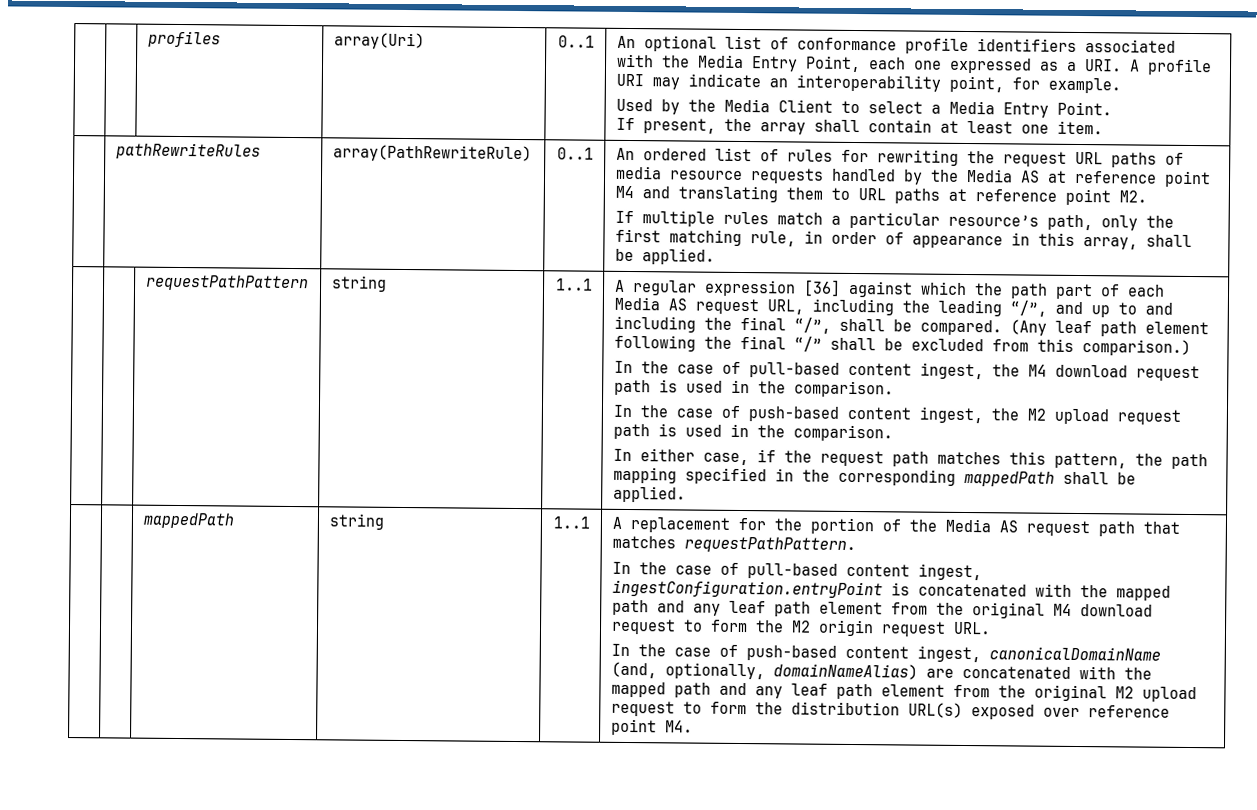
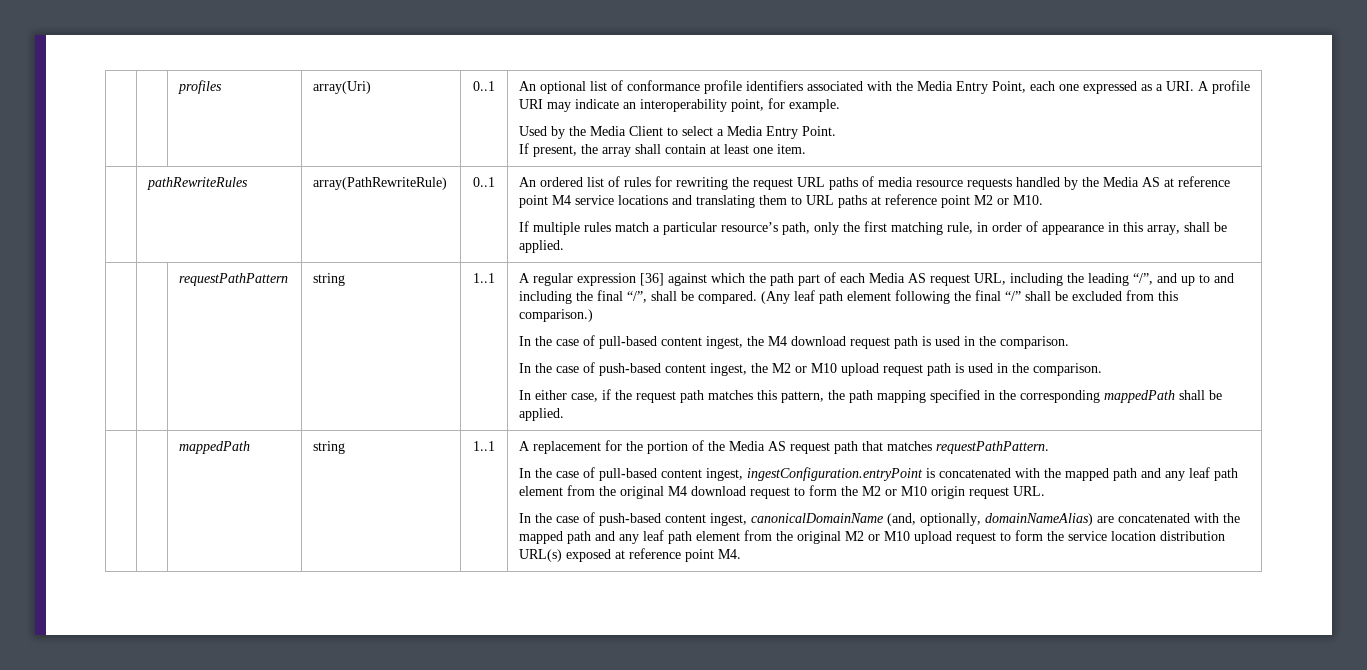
(634, 192) none -> [574,195,668,205] service locations
[1118,190,1147,203] M2. -> [973,195,1043,205] M2 or M10.
(1046, 414) none -> [794,363,837,373] or M10
(811, 626) none -> [884,486,927,496] or M10
(1134, 692) none -> [867,531,910,541] or M10
(783, 708) none -> [1067,531,1156,541] service location
[1042,707,1080,718] over -> [614,550,625,559] at

